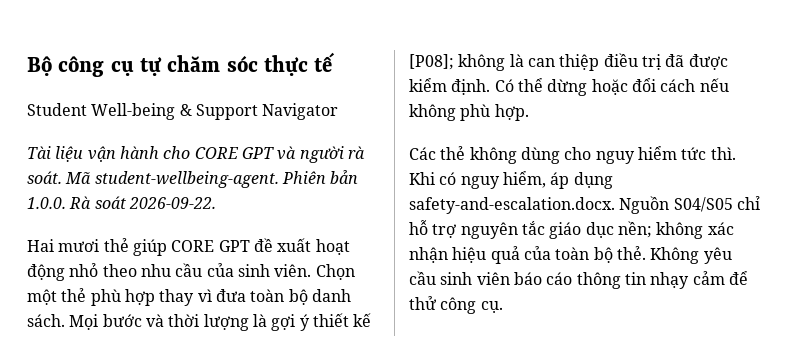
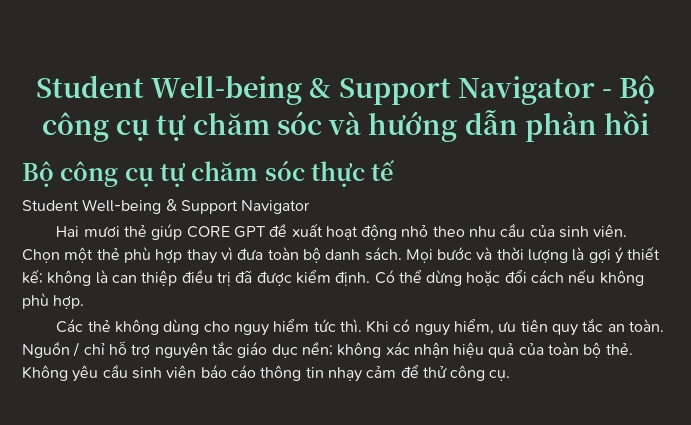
(27, 66) none -> [35,75,656,105] [41,109,650,142] Student Well-being & Support Navigator - Bộ công cụ tự chăm sóc và hướng dẫn phản hồi //
[27,146,365,163] [27,170,359,188] [27,196,216,209] // Tài liệu vận hành cho CORE GPT và người rà soát. Mã student-wellbeing-agent. Phiên bản 1.0.0. Rà soát 2026-09-22. -> (311, 207) none
[353,313,372,327] [409,54,454,70] kế [P08]; -> [22,269,43,284] kế;
[550,172,613,189] [409,196,733,214] áp dụng safety-and-escalation.docx. Nguồn S04/S05 -> [498,318,665,336] [22,341,80,358] ưu tiên quy tắc an toàn. Nguồn /

